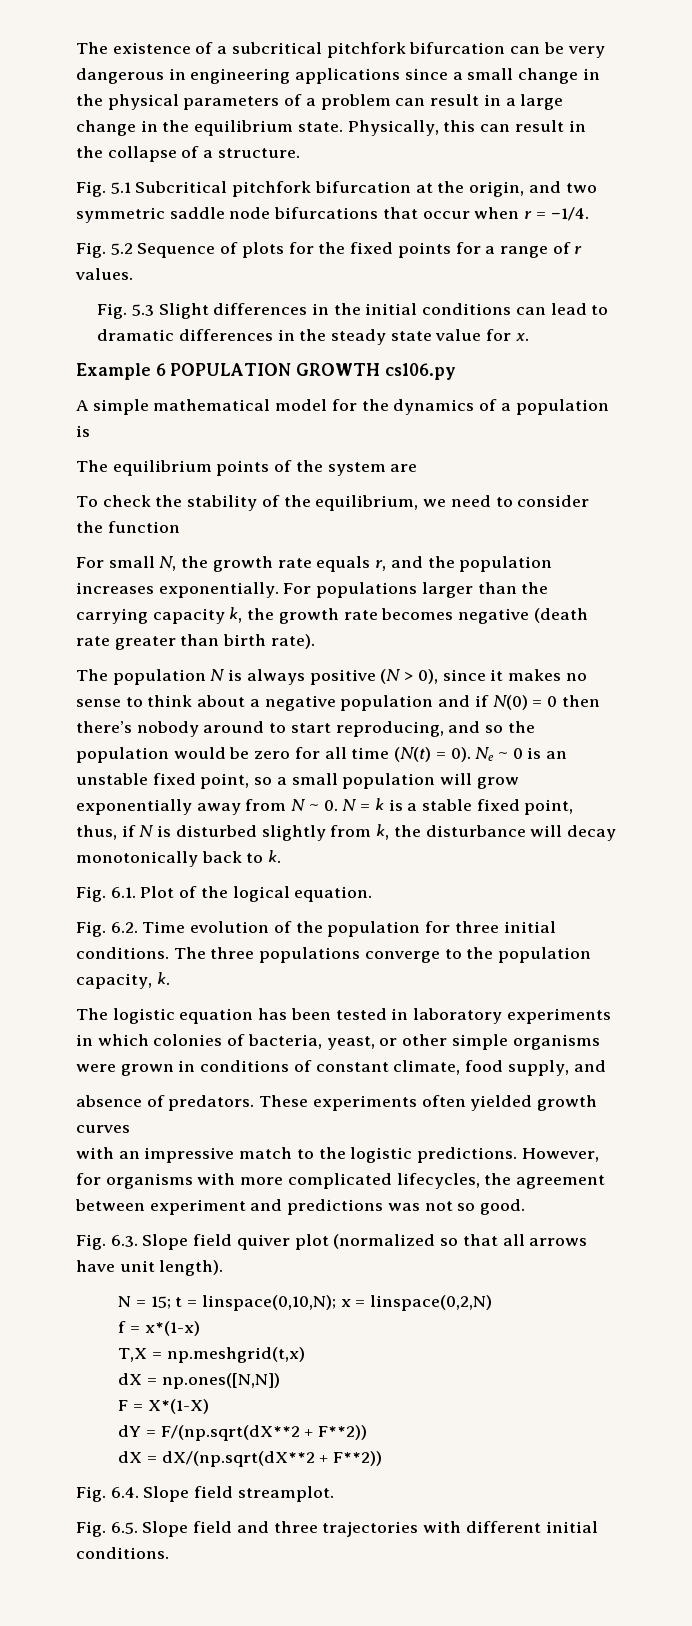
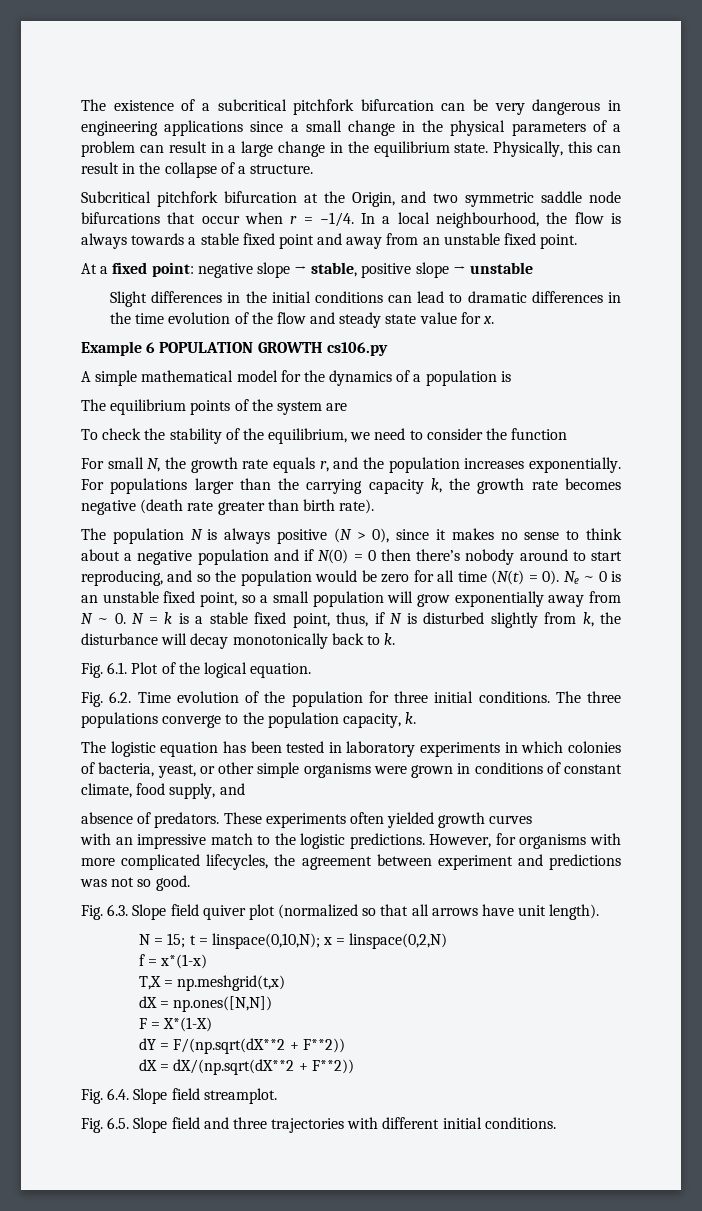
[76,181,131,197] Fig. 5.1 -> (314, 169) none
[469,181,525,197] origin, -> [351,192,395,207] Origin,
[76,242,583,258] [75,268,133,280] [97,303,154,319] // Fig. 5.2 Sequence of plots for the fixed points for a range of r values. // Fig. 5.3 -> [361,212,621,228] [81,233,578,249] [81,262,534,278] In a local neighbourhood, the flow is always towards a stable fixed point and away from an unstable fixed point. // At a fixed point: negative slope → stable, positive slope → unstable //
(327, 335) none -> [135,312,336,324] time evolution of the flow and

